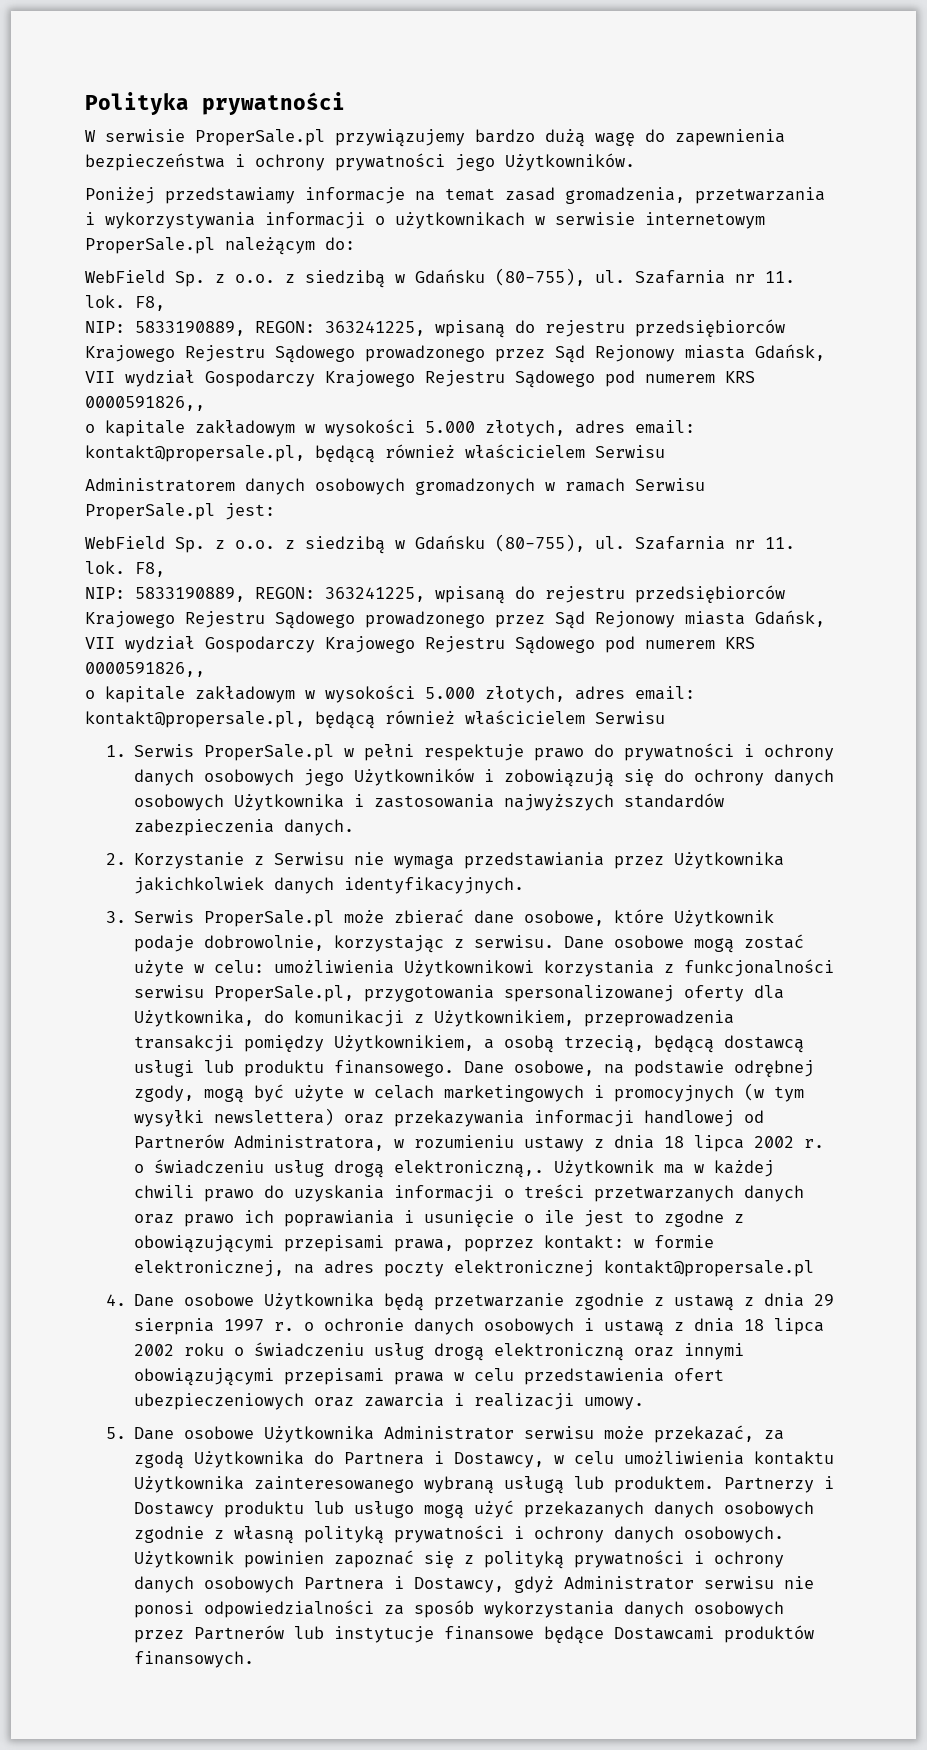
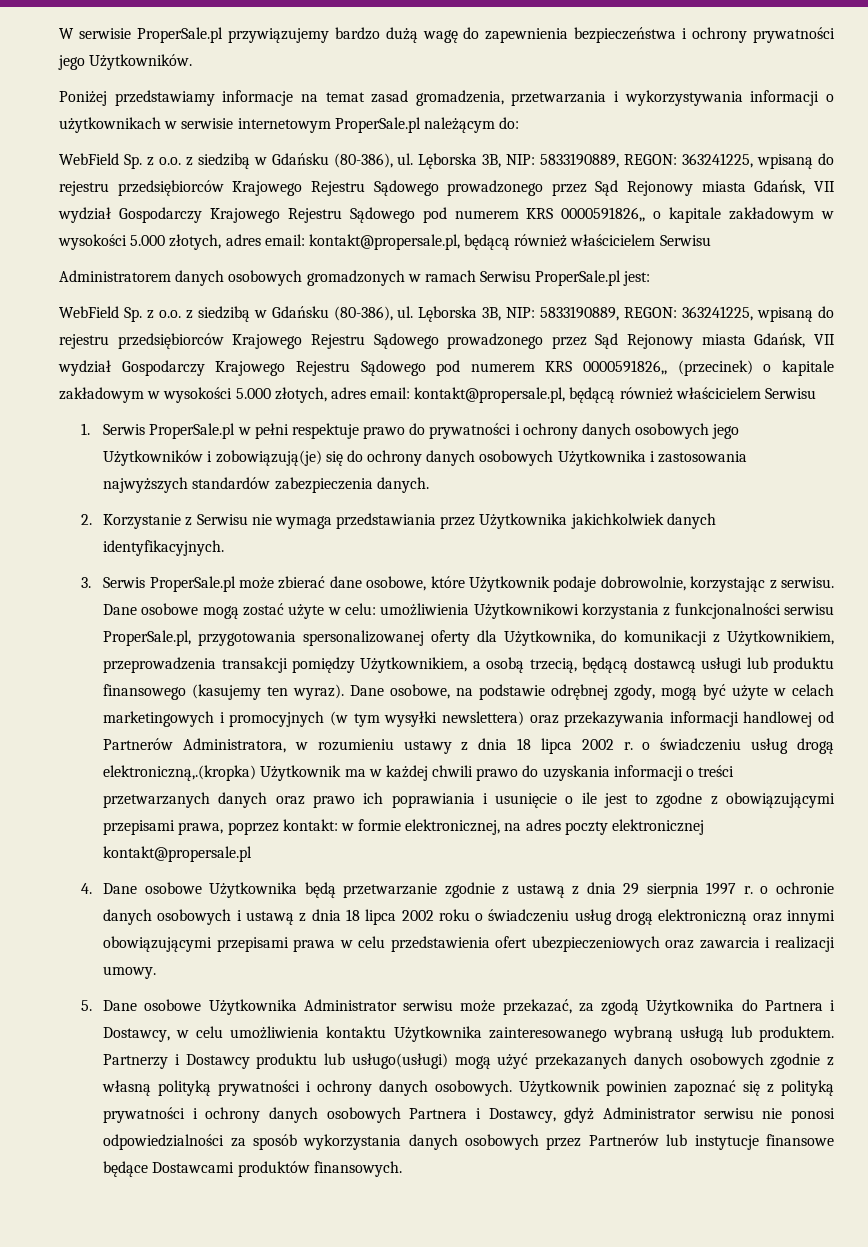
[85,92,345,115] Polityka prywatności // -> (59, 33) none
[495,268,795,286] [85,295,165,311] (80-755), ul. Szafarnia nr 11. lok. F8, // -> [333,153,502,169] (80-386), ul. Lęborska 3B,
(205, 403) // -> (646, 214) none
[495,534,795,552] [85,561,165,577] (80-755), ul. Szafarnia nr 11. lok. F8, // -> [333,306,502,322] (80-386), ul. Lęborska 3B,
(205, 669) // -> [677,360,753,376] (przecinek)
[504,769,615,787] zobowiązują -> [215,450,322,466] zobowiązują(je)
[334,1060,455,1077] finansowego. -> [103,684,345,700] finansowego (kasujemy ten wyraz).
[394,1160,545,1178] elektroniczną,. -> [103,765,257,781] elektroniczną,.(kropka)
[354,1501,415,1518] usługo -> [351,1053,448,1069] usługo(usługi)

